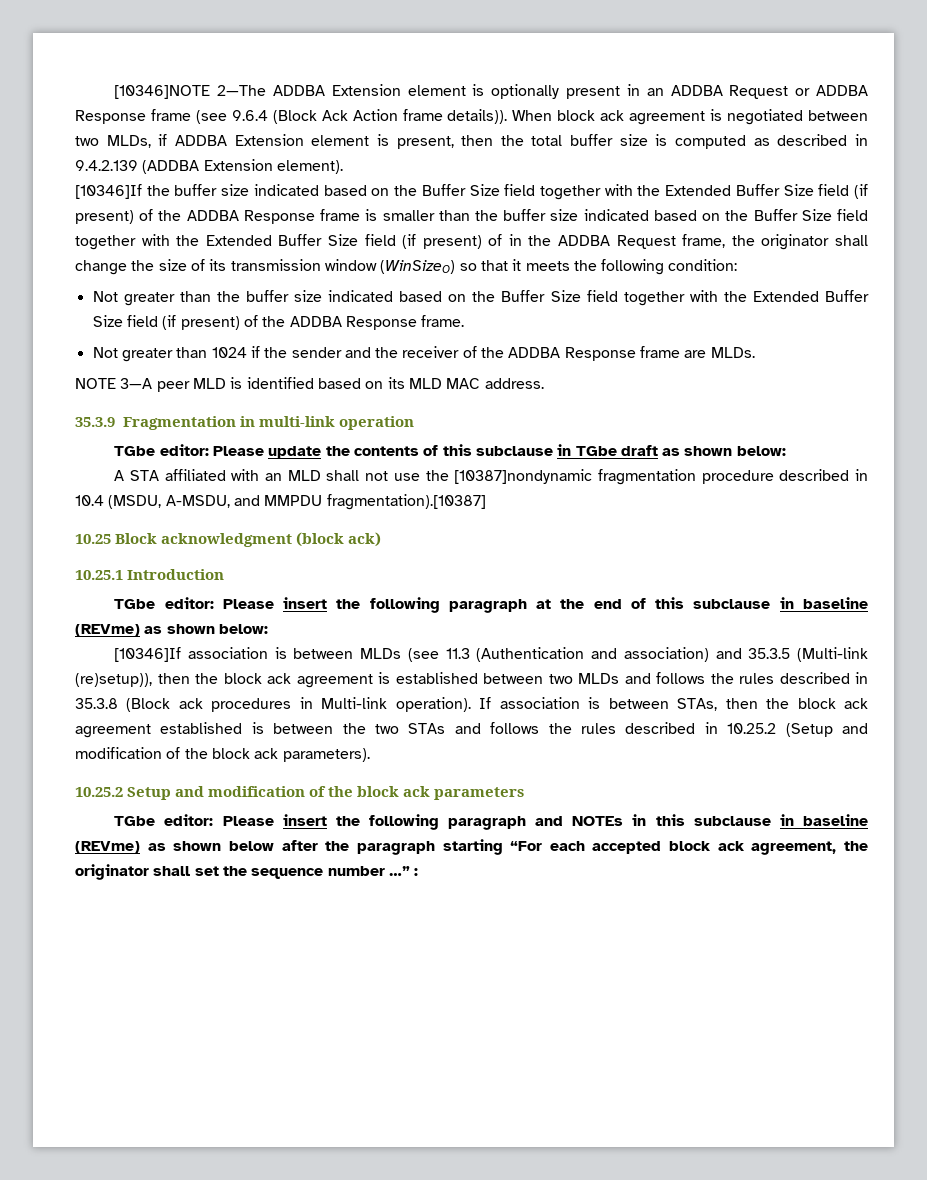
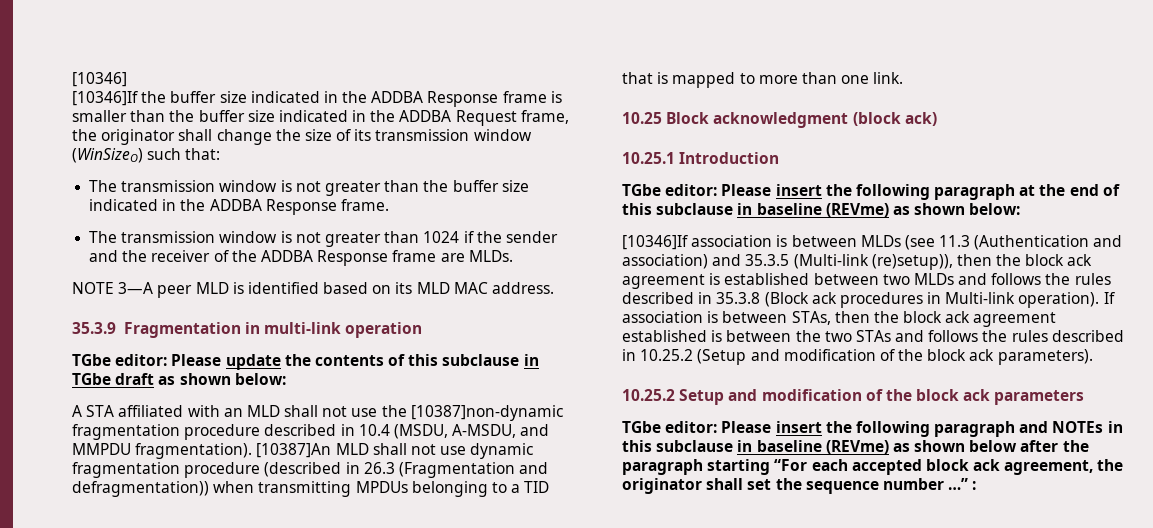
[114,84,868,99] [75,109,869,125] [75,134,868,149] [75,159,343,174] [10346]NOTE 2—The ADDBA Extension element is optionally present in an ADDBA Request or ADDBA Response frame (see 9.6.4 (Block Ack Action frame details)). When block ack agreement is negotiated between two MLDs, if ADDBA Extension element is present, then the total buffer size is computed as described in 9.4.2.139 (ADDBA Extension element). -> [72,72,127,87] [10346]
[323,184,868,200] [75,209,154,224] based on the Buffer Size field together with the Extended Buffer Size field (if present) of -> [323,91,338,103] in
[653,209,868,221] [75,234,503,250] based on the Buffer Size field together with the Extended Buffer Size field (if present) of -> (348, 116) none
[459,259,738,275] [92,291,118,302] so that it meets the following condition: // Not -> [147,148,221,160] [89,180,321,192] such that: // The transmission window is not
[399,290,870,306] [92,315,258,330] based on the Buffer Size field together with the Extended Buffer Size field (if present) of -> [162,199,177,211] in
[92,347,118,358] Not -> [89,231,321,243] The transmission window is not
[454,469,593,484] [10387]nondynamic -> [410,405,563,421] [10387]non-dynamic
[326,494,486,510] fragmentation).[10387] -> [135,443,534,459] [72,462,549,478] [72,481,550,497] [622,72,904,88] fragmentation). [10387]An MLD shall not use dynamic fragmentation procedure (described in 26.3 (Fragmentation and defragmentation)) when transmitting MPDUs belonging to a TID that is mapped to more than one link.

